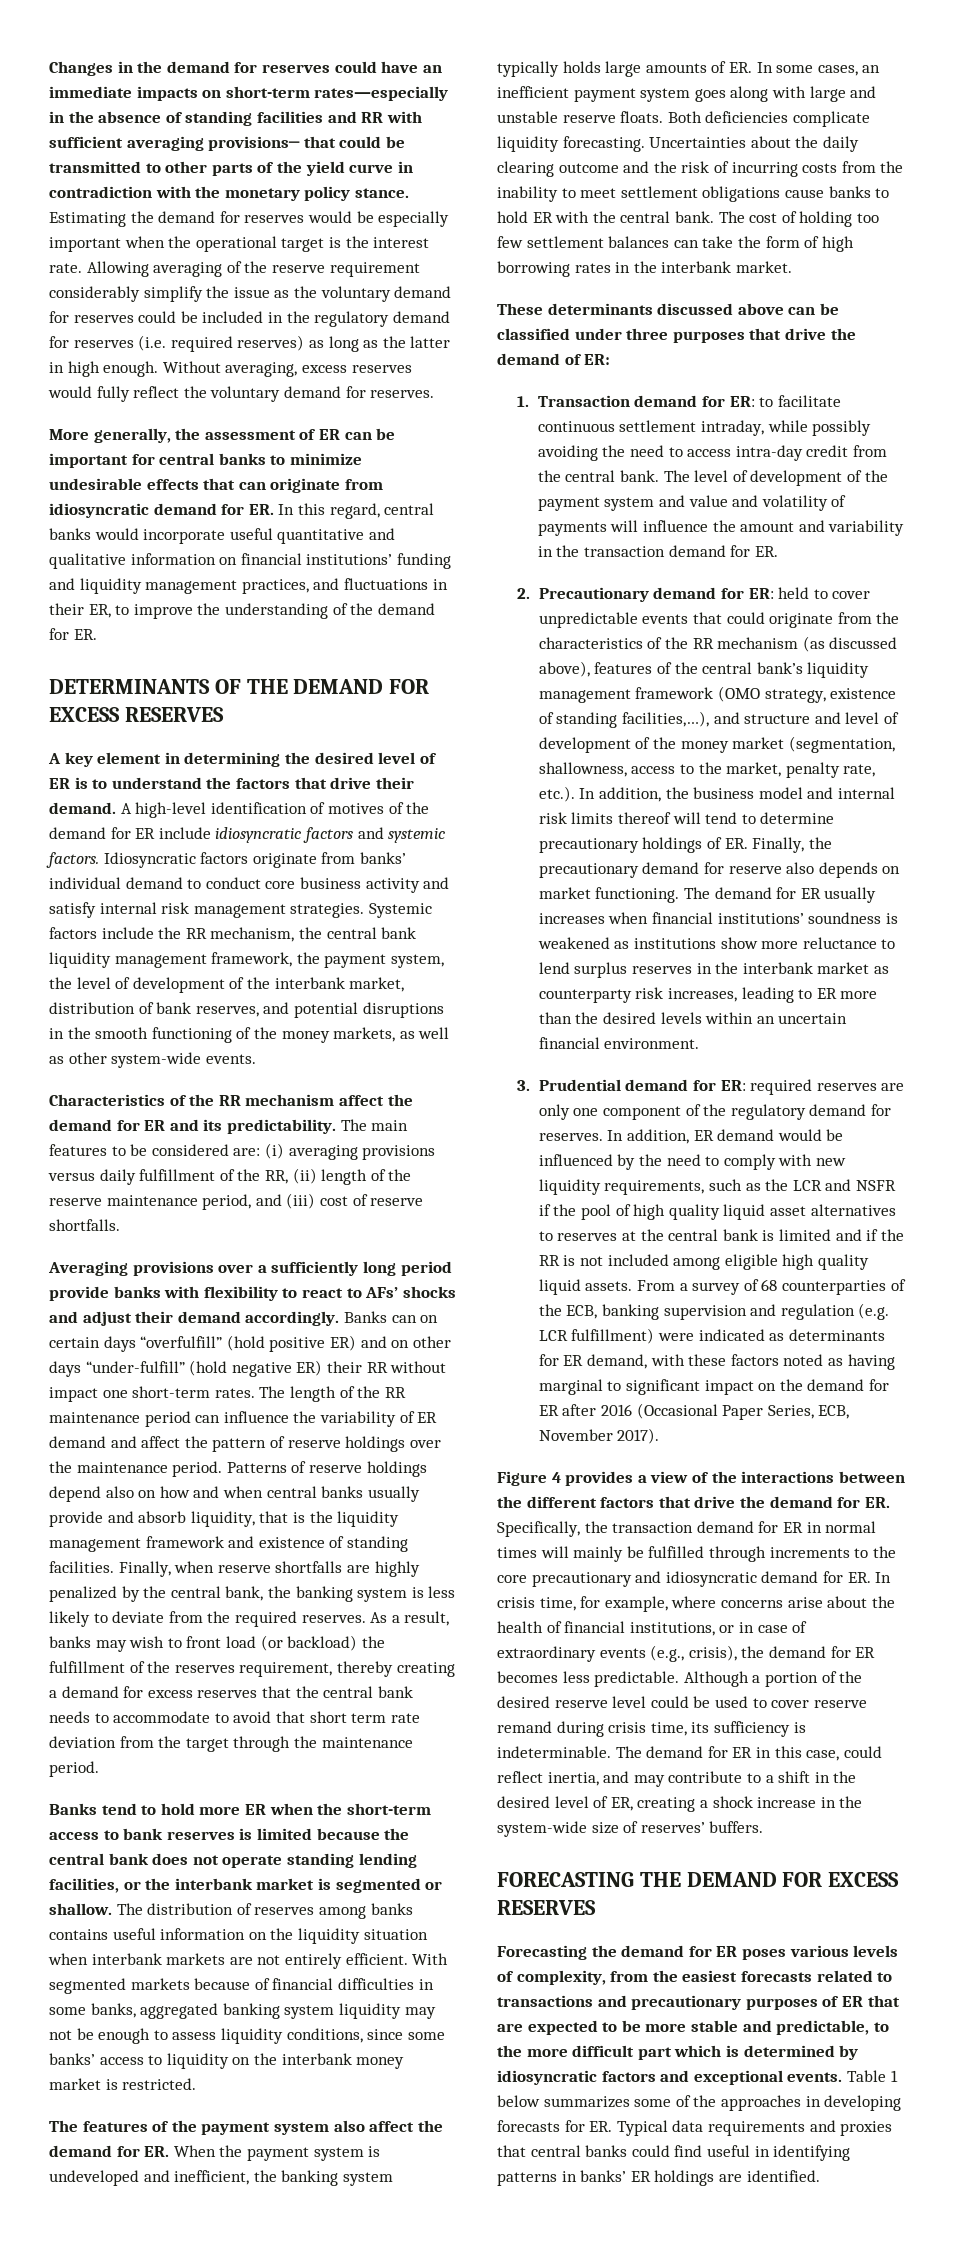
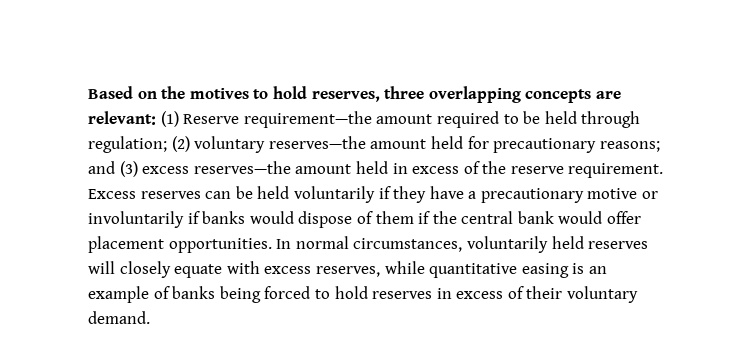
[49,61,442,76] [49,86,449,101] [49,111,422,126] [49,136,405,151] [49,161,413,176] [49,186,409,201] [49,211,450,227] [49,236,430,252] [49,261,420,277] [49,286,452,302] [49,311,450,327] [49,335,451,352] [49,361,412,377] [48,386,435,402] [49,428,396,443] [49,453,362,468] [49,478,383,493] [49,503,435,519] [49,528,395,544] [49,553,451,569] [49,578,448,594] [49,603,435,619] [49,628,97,640] [49,679,430,694] [49,707,224,722] [48,752,437,767] [49,777,414,789] [49,802,430,818] [49,827,446,843] [46,852,406,868] [49,877,450,893] [49,902,432,918] [49,927,417,942] [49,952,444,968] [49,977,405,993] [49,1002,444,1018] [49,1027,450,1043] [49,1052,256,1068] [49,1094,413,1106] [49,1119,409,1134] [49,1143,436,1160] [48,1168,412,1185] [49,1193,424,1210] [49,1219,120,1231] [48,1261,452,1276] [49,1286,456,1301] [49,1311,439,1326] [49,1335,451,1352] [49,1360,447,1377] [49,1386,406,1402] [49,1411,438,1427] [49,1436,441,1452] [49,1461,427,1477] [49,1486,420,1502] [49,1511,400,1527] [49,1536,408,1552] [49,1561,420,1577] [49,1586,456,1602] [49,1611,450,1627] [49,1635,385,1652] [49,1661,455,1677] [49,1686,413,1698] [49,1711,420,1723] [49,1736,413,1752] [49,1761,99,1777] [49,1803,431,1815] [49,1828,410,1840] [49,1853,417,1868] [49,1878,443,1893] [49,1903,413,1919] [49,1928,428,1944] [48,1953,449,1969] [49,1978,434,1994] [49,2003,436,2019] [49,2028,445,2044] [49,2053,405,2069] [49,2078,197,2090] [49,2120,443,2135] [49,2145,381,2161] [49,2170,393,2186] [497,61,881,77] [497,86,877,102] [497,111,870,127] [497,136,859,152] [497,161,904,177] [497,186,890,202] [497,211,879,227] [497,236,854,252] [497,261,792,277] [497,303,839,315] [497,328,856,343] [497,353,611,365] [517,395,841,407] [537,420,872,436] [537,445,888,461] [537,470,888,486] [537,495,847,511] [537,520,905,536] [537,545,778,557] [517,587,871,602] [538,612,900,628] [538,636,898,652] [538,661,870,678] [538,686,897,703] [538,711,900,728] [538,736,895,753] [538,762,876,778] [538,786,896,802] [538,812,835,824] [538,837,832,853] [538,862,901,878] [538,887,877,903] [538,912,898,924] [537,937,896,949] [538,962,890,978] [538,987,878,1003] [538,1012,848,1024] [538,1037,700,1049] [517,1079,905,1095] [538,1104,892,1120] [538,1129,844,1144] [538,1154,847,1170] [538,1179,897,1195] [538,1204,896,1220] [538,1229,904,1241] [538,1254,870,1270] [538,1279,906,1295] [538,1303,890,1320] [538,1328,885,1344] [538,1354,895,1370] [538,1379,890,1395] [538,1403,850,1420] [538,1428,660,1444] [497,1471,905,1486] [497,1496,890,1508] [497,1521,877,1537] [497,1546,896,1562] [497,1571,892,1587] [497,1596,895,1612] [497,1621,808,1636] [497,1645,876,1662] [497,1671,863,1687] [497,1696,867,1708] [497,1721,806,1737] [497,1746,882,1761] [497,1771,857,1787] [497,1796,863,1812] [497,1821,764,1837] [497,1872,900,1887] [497,1900,596,1915] [497,1945,899,1960] [497,1970,893,1985] [497,1995,900,2010] [497,2020,889,2035] [497,2045,859,2060] [497,2070,898,2085] [497,2095,902,2111] [497,2120,893,2136] [497,2145,851,2161] [497,2170,820,2186] Changes in the demand for reserves could have an immediate impacts on short-term rates—especially in the absence of standing facilities and RR with sufficient averaging provisions─ that could be transmitted to other parts of the yield curve in contradiction with the monetary policy stance. Estimating the demand for reserves would be especially important when the operational target is the interest rate. Allowing averaging of the reserve requirement considerably simplify the issue as the voluntary demand for reserves could be included in the regulatory demand for reserves (i.e. required reserves) as long as the latter in high enough. Without averaging, excess reserves would fully reflect the voluntary demand for reserves. // More generally, the assessment of ER can be important for central banks to minimize undesirable effects that can originate from idiosyncratic demand for ER. In this regard, central banks would incorporate useful quantitative and qualitative information on financial institutions’ funding and liquidity management practices, and fluctuations in their ER, to improve the understanding of the demand for ER. // DETERMINANTS OF THE DEMAND FOR EXCESS RESERVES // A key element in determining the desired level of ER is to understand the factors that drive their demand. A high-level identification of motives of the demand for ER include idiosyncratic factors and systemic factors. Idiosyncratic factors originate from banks’ individual demand to conduct core business activity and satisfy internal risk management strategies. Systemic factors include the RR mechanism, the central bank liquidity management framework, the payment system, the level of development of the interbank market, distribution of bank reserves, and potential disruptions in the smooth functioning of the money markets, as well as other system-wide events. // Characteristics of the RR mechanism affect the demand for ER and its predictability. The main features to be considered are: (i) averaging provisions versus daily fulfillment of the RR, (ii) length of the reserve maintenance period, and (iii) cost of reserve shortfalls. // Averaging provisions over a sufficiently long period provide banks with flexibility to react to AFs’ shocks and adjust their demand accordingly. Banks can on certain days “overfulfill” (hold positive ER) and on other days “under-fulfill” (hold negative ER) their RR without impact one short-term rates. The length of the RR maintenance period can influence the variability of ER demand and affect the pattern of reserve holdings over the maintenance period. Patterns of reserve holdings depend also on how and when central banks usually provide and absorb liquidity, that is the liquidity management framework and existence of standing facilities. Finally, when reserve shortfalls are highly penalized by the central bank, the banking system is less likely to deviate from the required reserves. As a result, banks may wish to front load (or backload) the fulfillment of the reserves requirement, thereby creating a demand for excess reserves that the central bank needs to accommodate to avoid that short term rate deviation from the target through the maintenance period. // Banks tend to hold more ER when the short-term access to bank reserves is limited because the central bank does not operate standing lending facilities, or the interbank market is segmented or shallow. The distribution of reserves among banks contains useful information on the liquidity situation when interbank markets are not entirely efficient. With segmented markets because of financial difficulties in some banks, aggregated banking system liquidity may not be enough to assess liquidity conditions, since some banks’ access to liquidity on the interbank money market is restricted. // The features of the payment system also affect the demand for ER. When the payment system is undeveloped and inefficient, the banking system typically holds large amounts of ER. In some cases, an inefficient payment system goes along with large and unstable reserve floats. Both deficiencies complicate liquidity forecasting. Uncertainties about the daily clearing outcome and the risk of incurring costs from the inability to meet settlement obligations cause banks to hold ER with the central bank. The cost of holding too few settlement balances can take the form of high borrowing rates in the interbank market. // These determinants discussed above can be classified under three purposes that drive the demand of ER: // 1. Transaction demand for ER: to facilitate continuous settlement intraday, while possibly avoiding the need to access intra-day credit from the central bank. The level of development of the payment system and value and volatility of payments will influence the amount and variability in the transaction demand for ER. // 2. Precautionary demand for ER: held to cover unpredictable events that could originate from the characteristics of the RR mechanism (as discussed above), features of the central bank’s liquidity management framework (OMO strategy, existence of standing facilities,…), and structure and level of development of the money market (segmentation, shallowness, access to the market, penalty rate, etc.). In addition, the business model and internal risk limits thereof will tend to determine precautionary holdings of ER. Finally, the precautionary demand for reserve also depends on market functioning. The demand for ER usually increases when financial institutions’ soundness is weakened as institutions show more reluctance to lend surplus reserves in the interbank market as counterparty risk increases, leading to ER more than the desired levels within an uncertain financial environment. // 3. Prudential demand for ER: required reserves are only one component of the regulatory demand for reserves. In addition, ER demand would be influenced by the need to comply with new liquidity requirements, such as the LCR and NSFR if the pool of high quality liquid asset alternatives to reserves at the central bank is limited and if the RR is not included among eligible high quality liquid assets. From a survey of 68 counterparties of the ECB, banking supervision and regulation (e.g. LCR fulfillment) were indicated as determinants for ER demand, with these factors noted as having marginal to significant impact on the demand for ER after 2016 (Occasional Paper Series, ECB, November 2017). // Figure 4 provides a view of the interactions between the different factors that drive the demand for ER. Specifically, the transaction demand for ER in normal times will mainly be fulfilled through increments to the core precautionary and idiosyncratic demand for ER. In crisis time, for example, where concerns arise about the health of financial institutions, or in case of extraordinary events (e.g., crisis), the demand for ER becomes less predictable. Although a portion of the desired reserve level could be used to cover reserve remand during crisis time, its sufficiency is indeterminable. The demand for ER in this case, could reflect inertia, and may contribute to a shift in the desired level of ER, creating a shock increase in the system-wide size of reserves’ buffers. // FORECASTING THE DEMAND FOR EXCESS RESERVES // Forecasting the demand for ER poses various levels of complexity, from the easiest forecasts related to transactions and precautionary purposes of ER that are expected to be more stable and predictable, to the more difficult part which is determined by idiosyncratic factors and exceptional events. Table 1 below summarizes some of the approaches in developing forecasts for ER. Typical data requirements and proxies that central banks could find useful in identifying patterns in banks’ ER holdings are identified. -> [88,86,621,103] [88,111,641,128] [88,136,660,153] [88,161,664,178] [88,186,659,203] [88,211,642,228] [88,236,649,253] [88,261,607,278] [88,286,639,303] [88,311,150,324] Based on the motives to hold reserves, three overlapping concepts are relevant: (1) Reserve requirement—the amount required to be held through regulation; (2) voluntary reserves—the amount held for precautionary reasons; and (3) excess reserves—the amount held in excess of the reserve requirement. Excess reserves can be held voluntarily if they have a precautionary motive or involuntarily if banks would dispose of them if the central bank would offer placement opportunities. In normal circumstances, voluntarily held reserves will closely equate with excess reserves, while quantitative easing is an example of banks being forced to hold reserves in excess of their voluntary demand.

